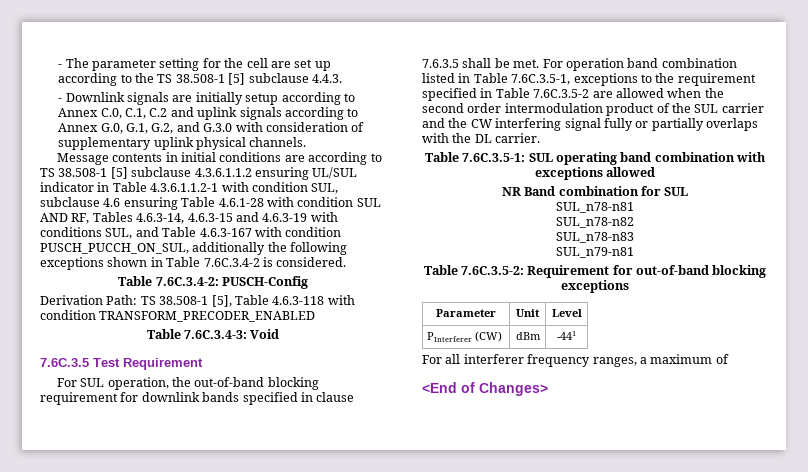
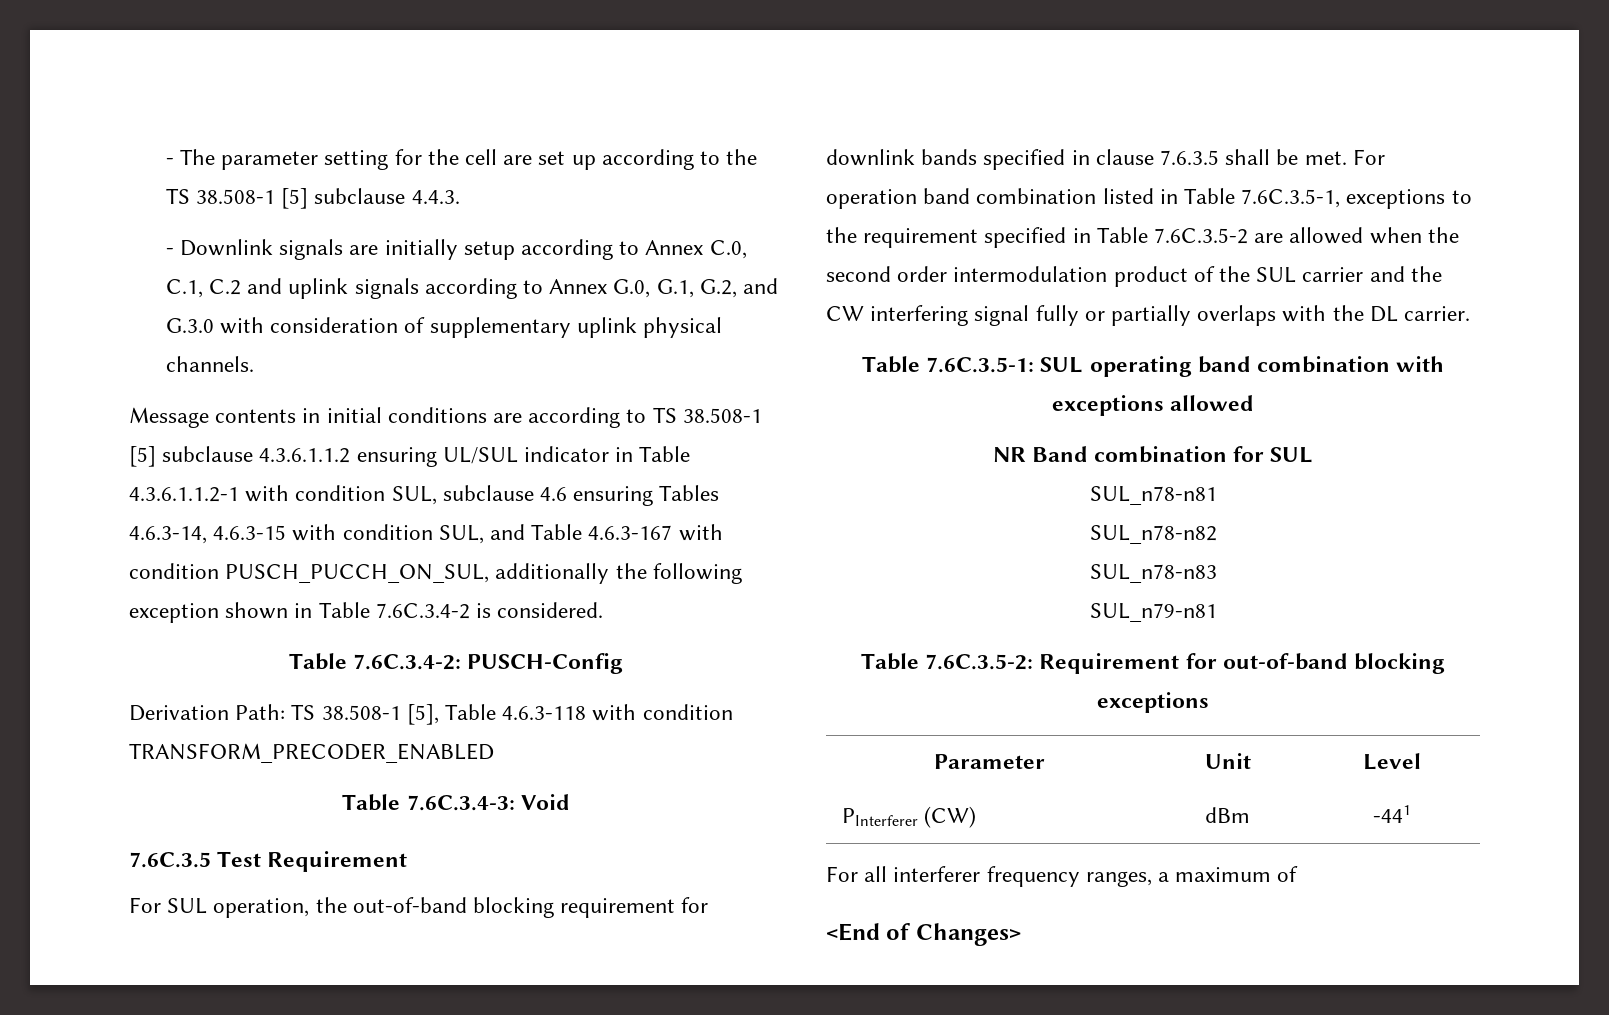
[181,197,381,207] [40,212,338,224] [40,227,102,237] Table 4.6.1-28 with condition SUL AND RF, Tables 4.6.3-14, 4.6.3-15 and 4.6.3-19 with conditions -> [659,485,720,501] [129,524,433,544] Tables 4.6.3-14, 4.6.3-15 with condition
[40,257,104,270] exceptions -> [129,603,219,623] exception

